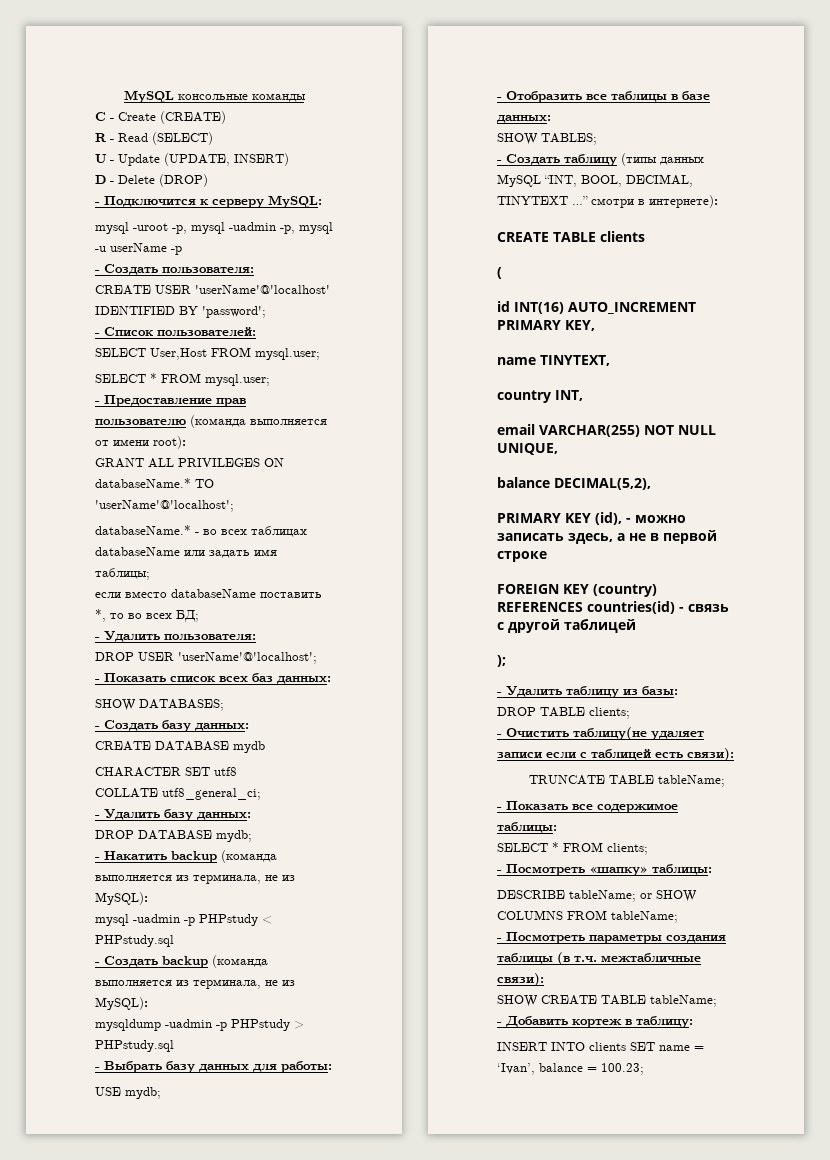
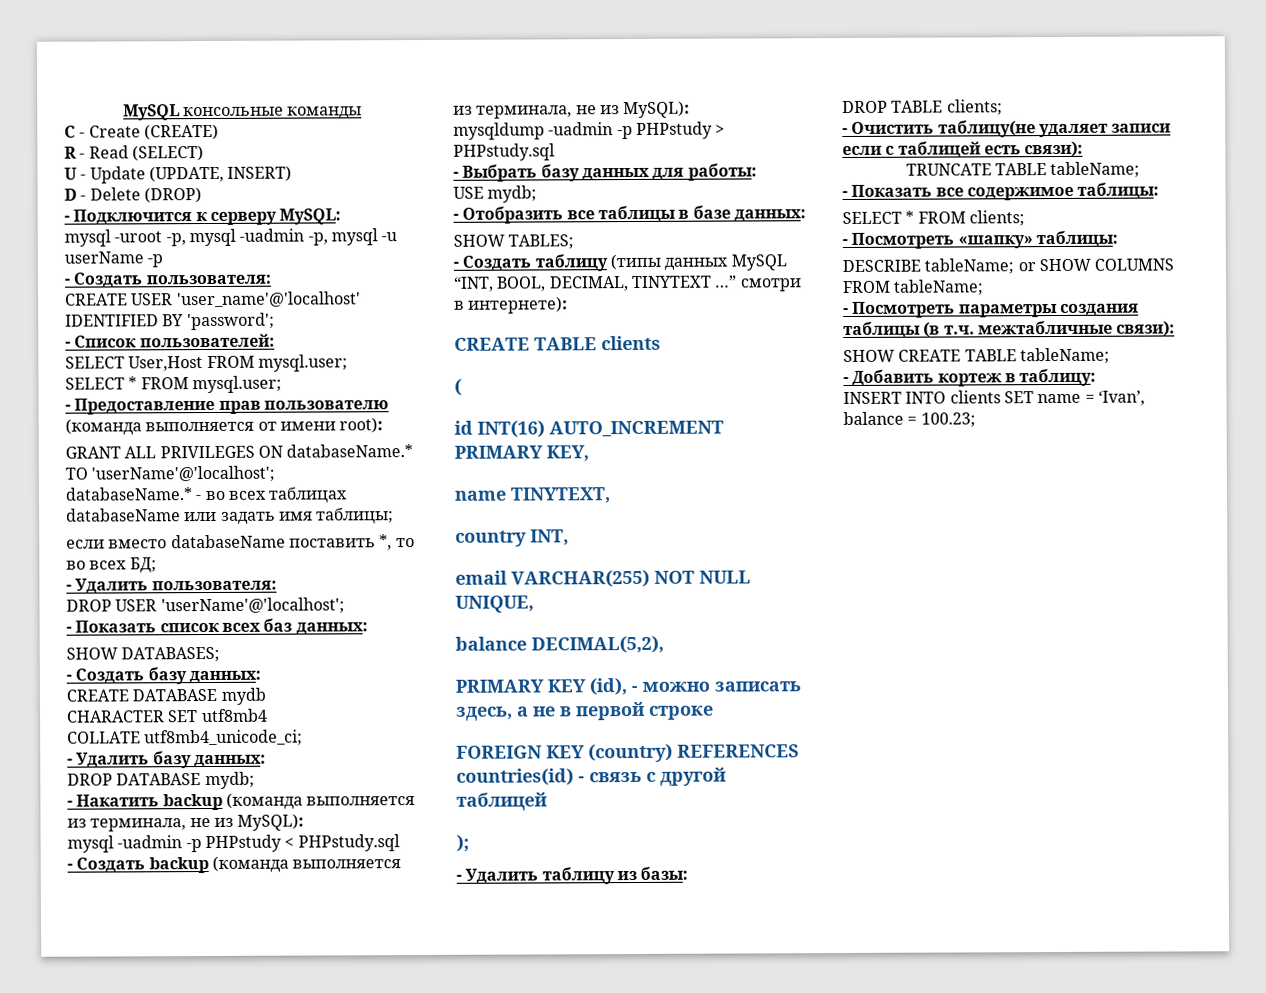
[195,285,330,294] 'userName'@'localhost' -> [176,291,361,308] 'user_name'@'localhost'
[214,767,237,776] utf8 -> [200,708,268,723] utf8mb4
[162,788,261,800] utf8_general_ci; -> [144,729,304,747] utf8mb4_unicode_ci;

